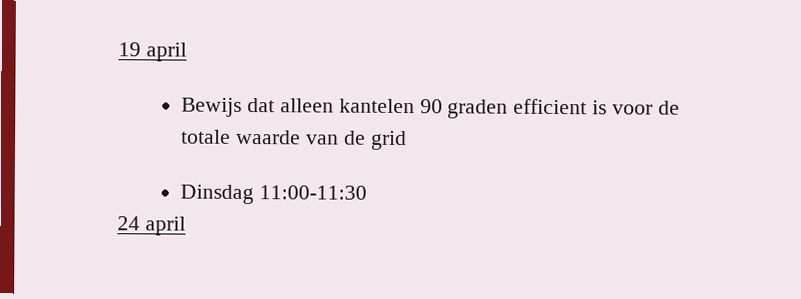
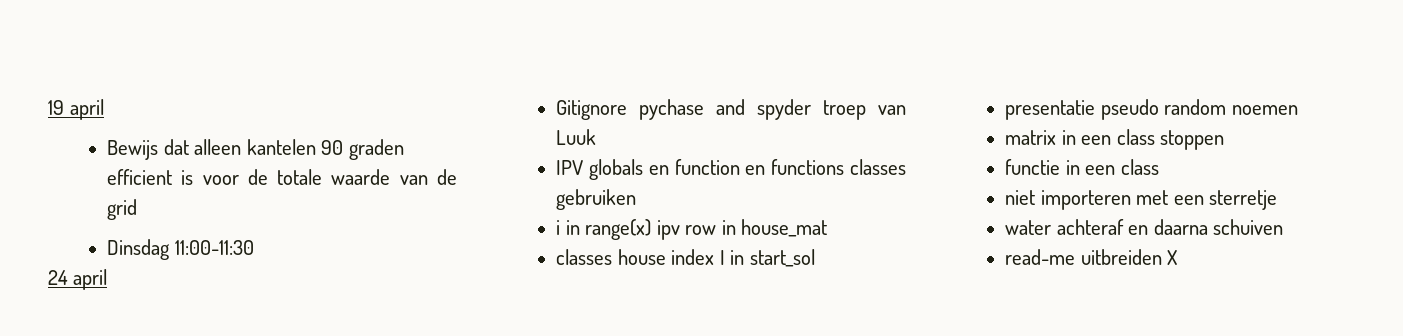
(186, 226) none -> [556,99,906,120] [556,129,597,145] [556,159,906,180] [556,189,637,210] [556,219,828,240] [556,249,815,267] [1005,99,1298,120] [1005,129,1225,150] [1005,159,1159,175] [1005,190,1278,210] [1005,219,1284,235] [1005,249,1178,265] // Gitignore pychase and spyder troep van Luuk // IPV globals en function en functions classes gebruiken // i in range(x) ipv row in house_mat // classes house index I in start_sol // presentatie pseudo random noemen // matrix in een class stoppen // functie in een class // niet importeren met een sterretje // water achteraf en daarna schuiven // read-me uitbreiden X

